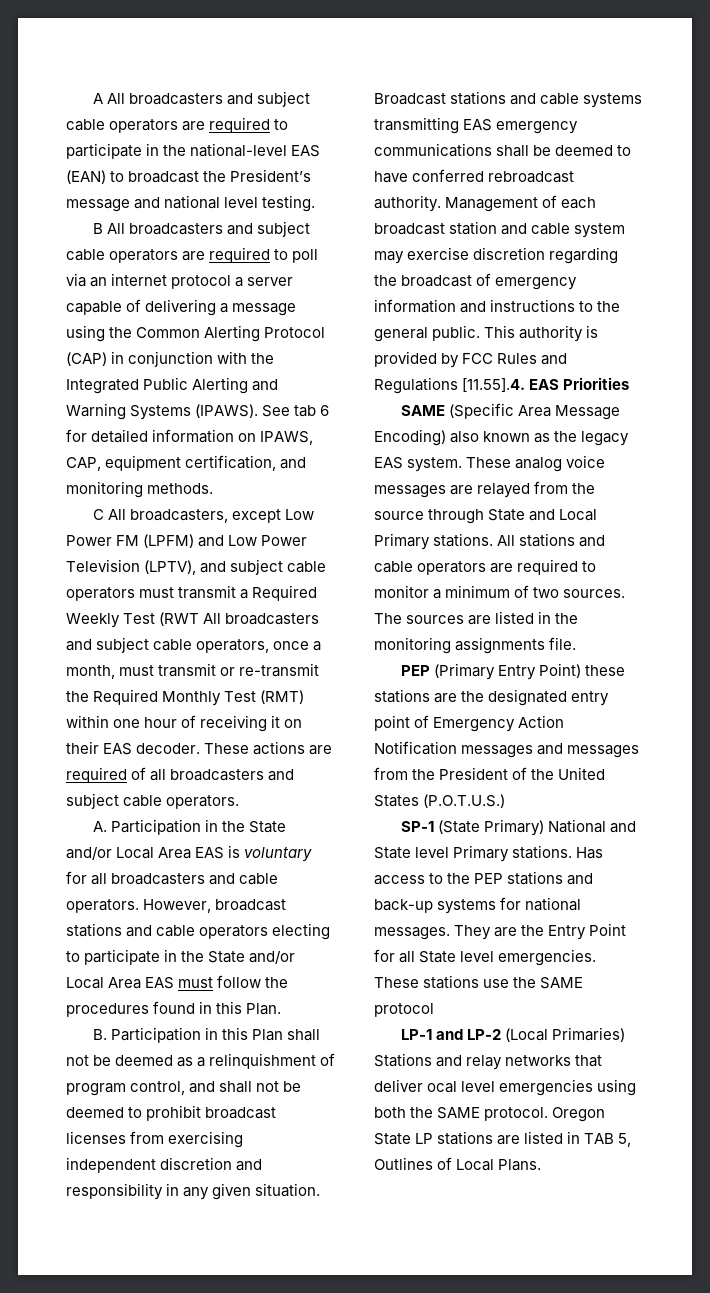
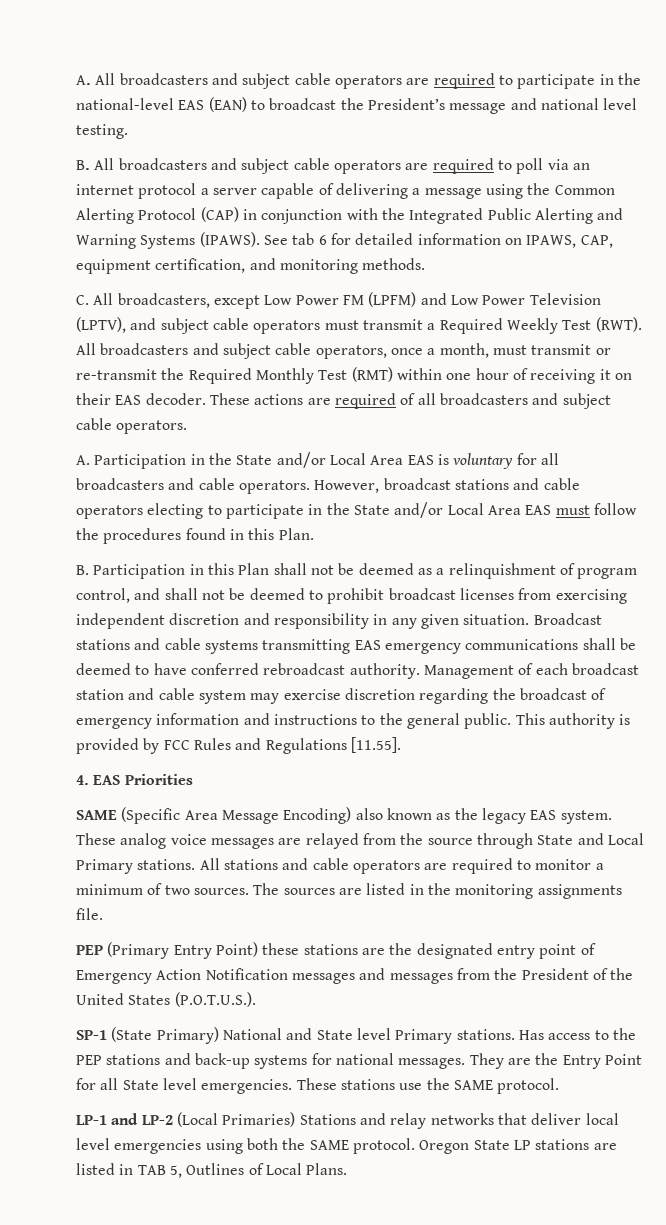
[92,93,103,104] A -> [76,75,91,85] A.
[92,223,103,234] B -> [76,160,90,170] B.
[92,509,104,520] C -> [76,295,89,305] C.
[159,612,200,626] (RWT -> [595,317,642,332] (RWT).
[462,378,526,392] [11.55].4. -> [350,737,401,753] [76,775,89,785] [11.55]. // 4.
[423,794,506,808] (P.O.T.U.S.) -> [174,992,256,1007] (P.O.T.U.S.).
[374,1003,434,1017] protocol -> [497,1078,560,1094] protocol.
[427,1081,458,1093] ocal -> [585,1113,619,1125] local

